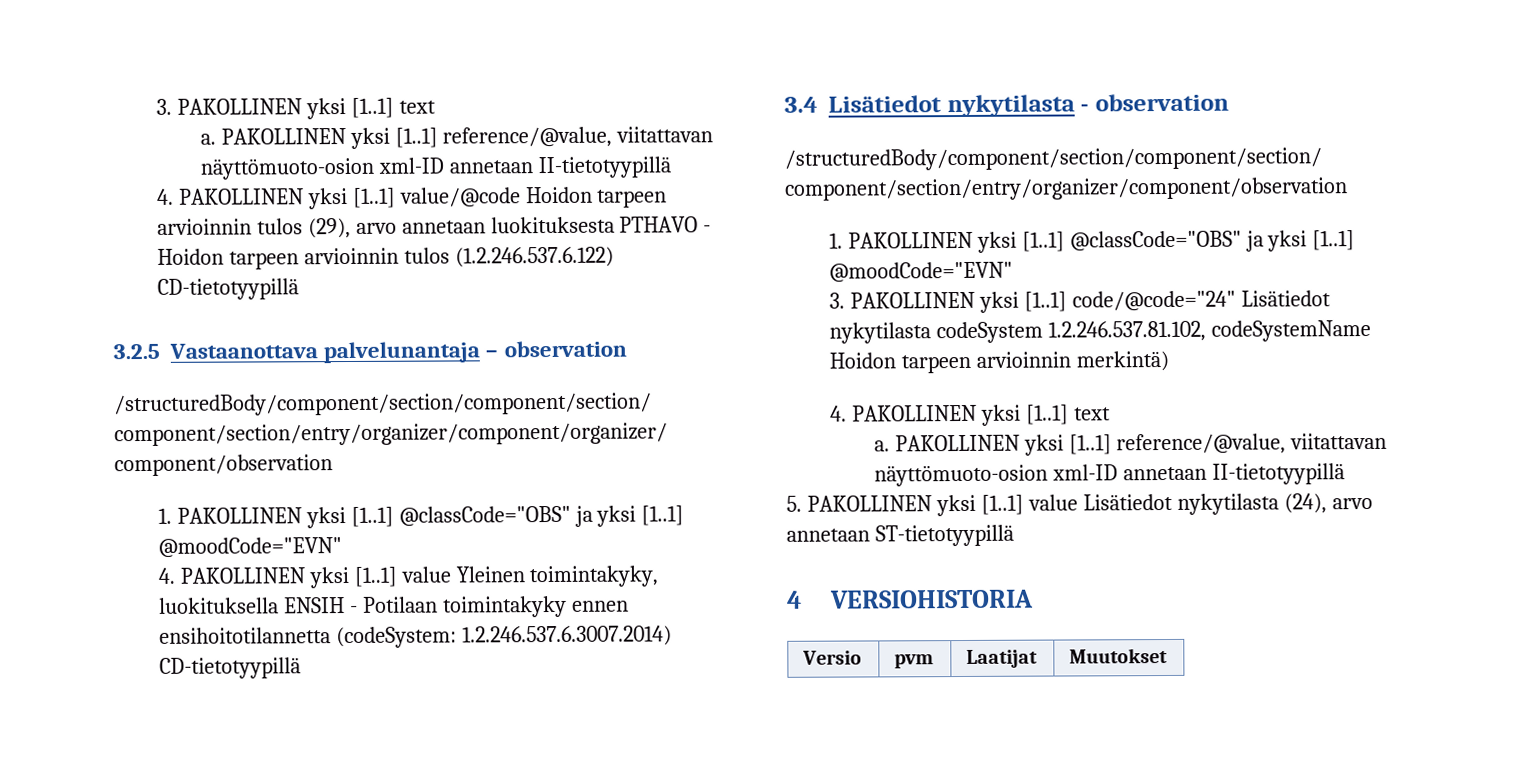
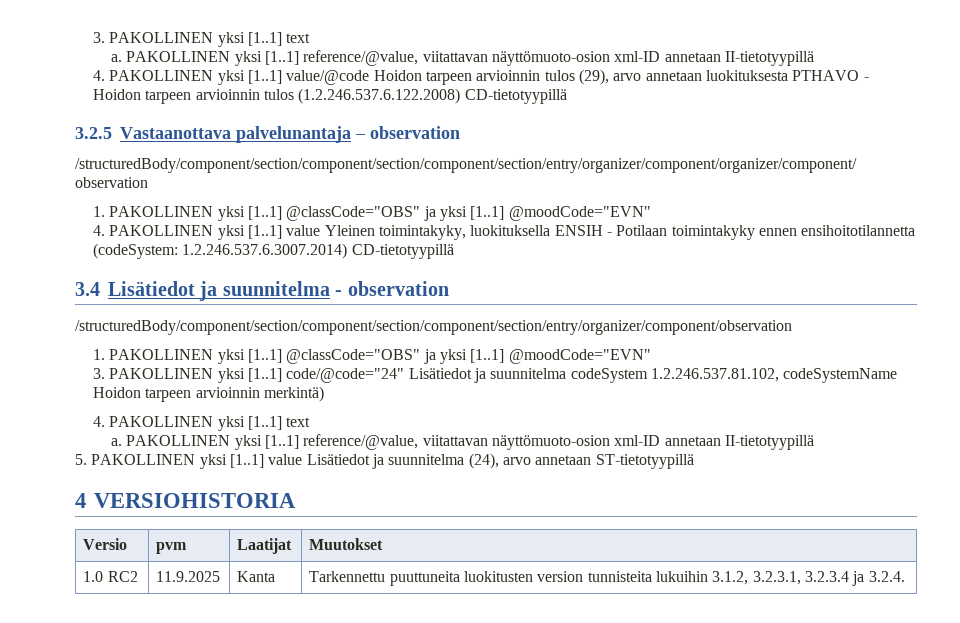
[454,246,614,268] (1.2.246.537.6.122) -> [298,88,461,104] (1.2.246.537.6.122.2008)
[946,94,1075,118] nykytilasta -> [199,281,330,301] ja suunnitelma
[828,322,931,344] nykytilasta -> [473,368,567,383] ja suunnitelma
[1176,493,1279,515] nykytilasta -> [371,454,465,469] ja suunnitelma
(1169, 655) none -> [83,571,138,582] [156,571,221,582] [237,571,276,582] [309,571,905,586] // 1.0 RC2 | 11.9.2025 | Kanta | Tarkennettu puuttuneita luokitusten version tunnisteita lukuihin 3.1.2, 3.2.3.1, 3.2.3.4 ja 3.2.4.

